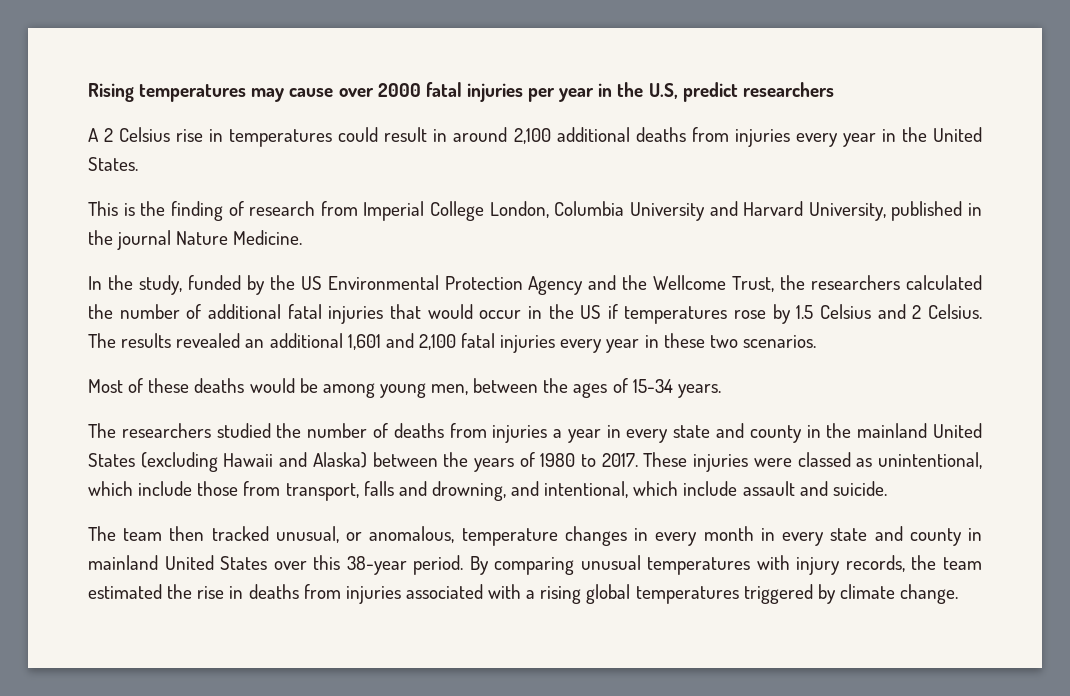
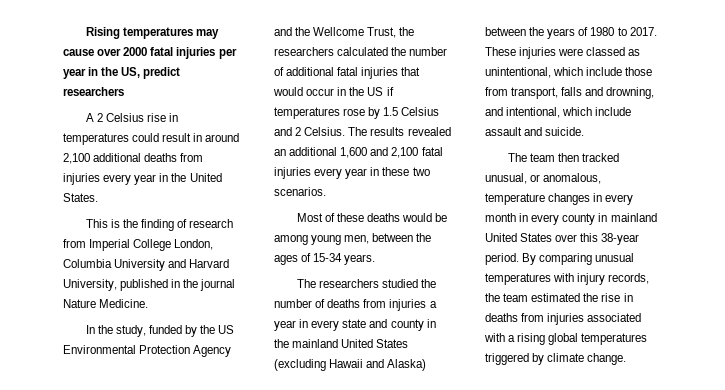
[648,83,678,99] U.S, -> [121,67,141,78] US,
[347,334,381,350] 1,601 -> [340,147,368,158] 1,600
[830,526,903,541] state and -> (560, 219) none

